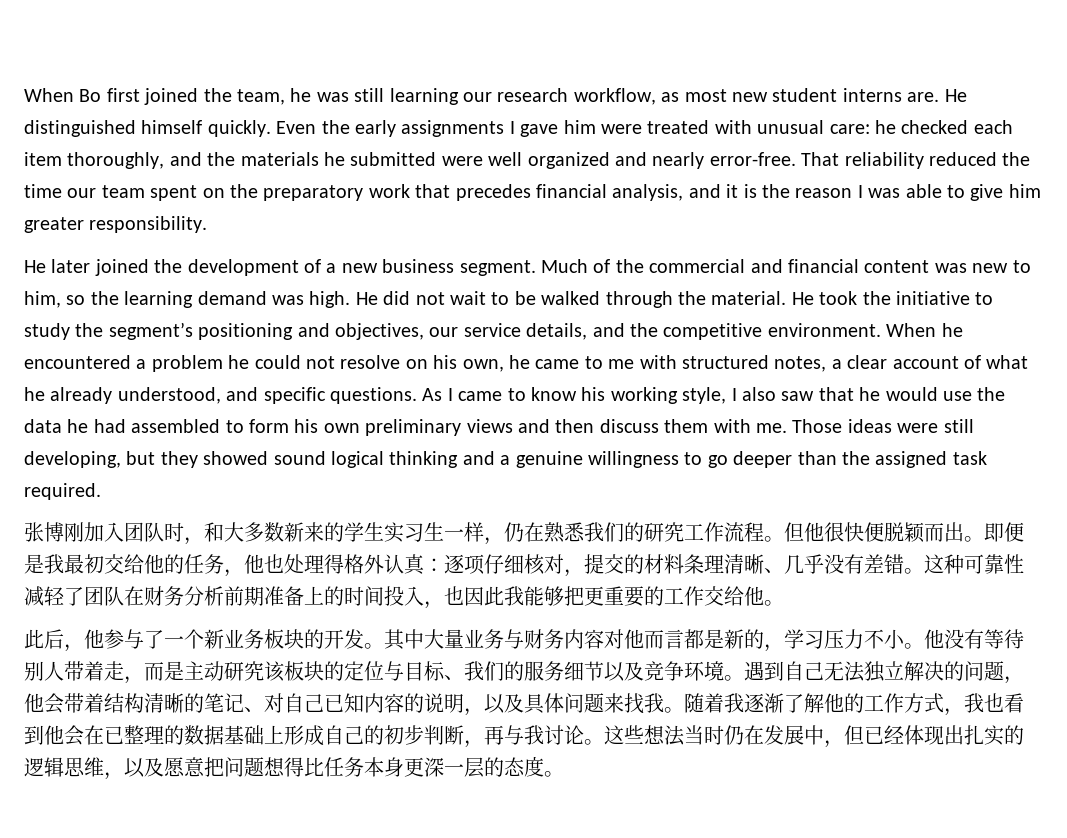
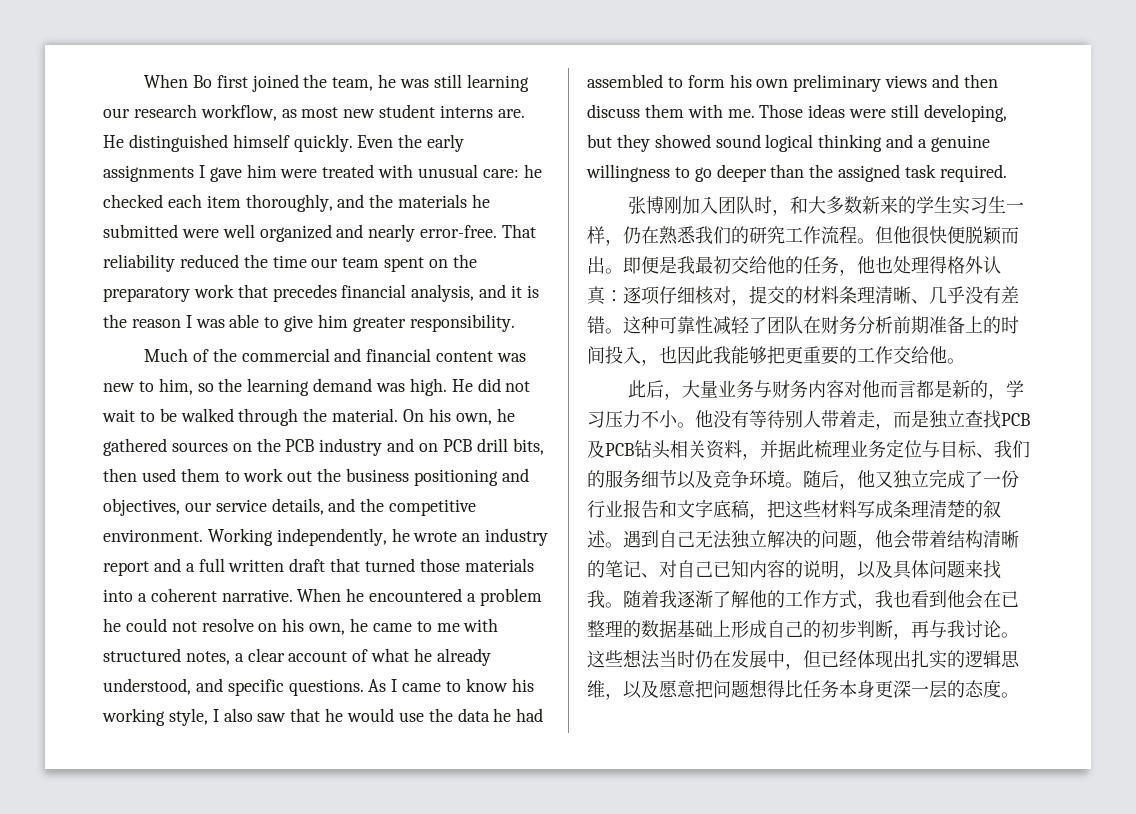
[24,259,536,276] He later joined the development of a new business segment. -> (515, 323) none
[791,291,994,305] [24,322,193,340] He took the initiative to study the segment’s -> [403,408,515,425] [103,438,544,456] [103,468,410,482] On his own, he gathered sources on the PCB industry and on PCB drill bits, then used them to work out the business
(881, 330) none -> [207,528,549,546] [103,558,534,576] [103,588,293,602] Working independently, he wrote an industry report and a full written draft that turned those materials into a coherent narrative.
[84,629,424,650] 他参与了一个新业务板块的开发。其中 -> (683, 396) none
[184,661,344,682] 主动研究该板块的 -> [929,410,1030,429] [587,440,886,460] 独立查找PCB及PCB钻头相关资料，并据此梳理业务
(744, 678) none -> [803,469,1019,490] [587,499,1001,520] [587,530,623,548] 随后，他又独立完成了一份行业报告和文字底稿，把这些材料写成条理清楚的叙述。

